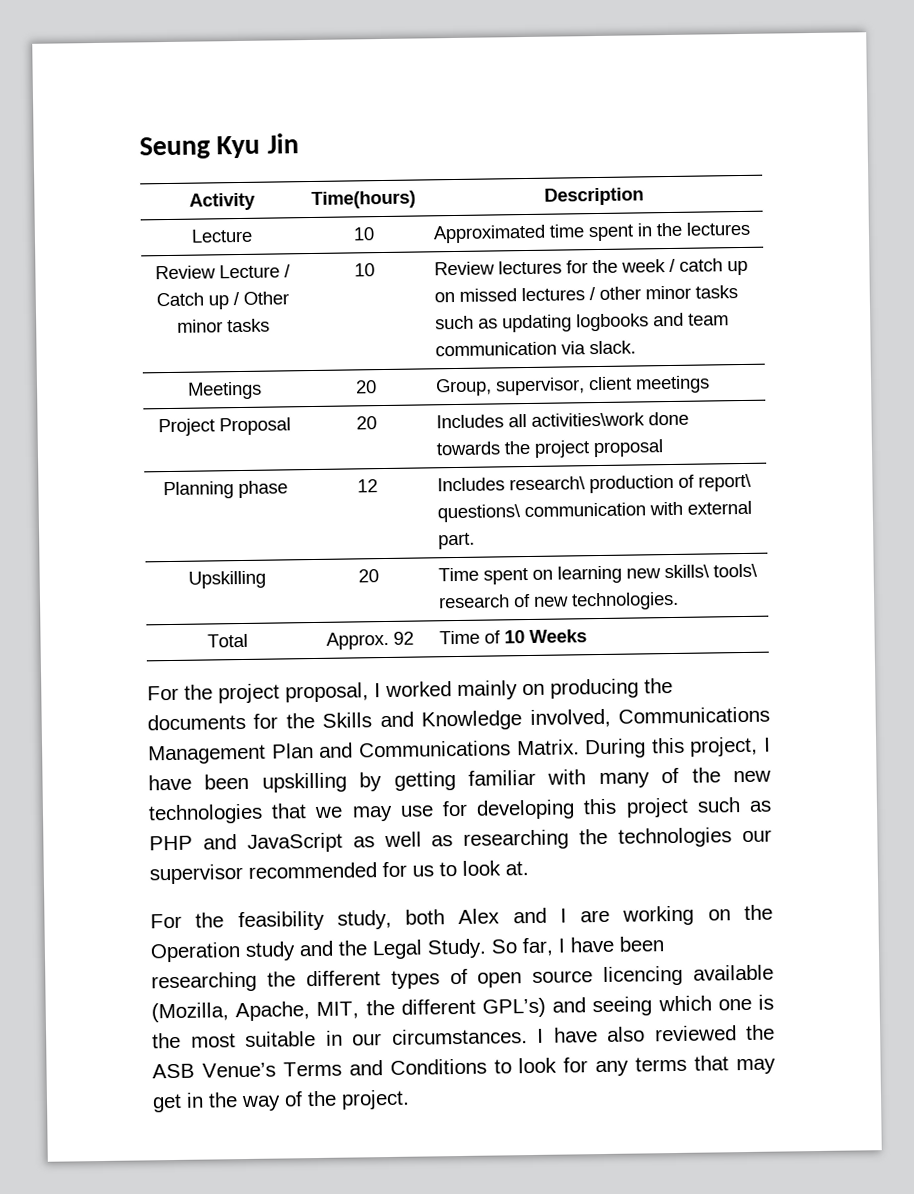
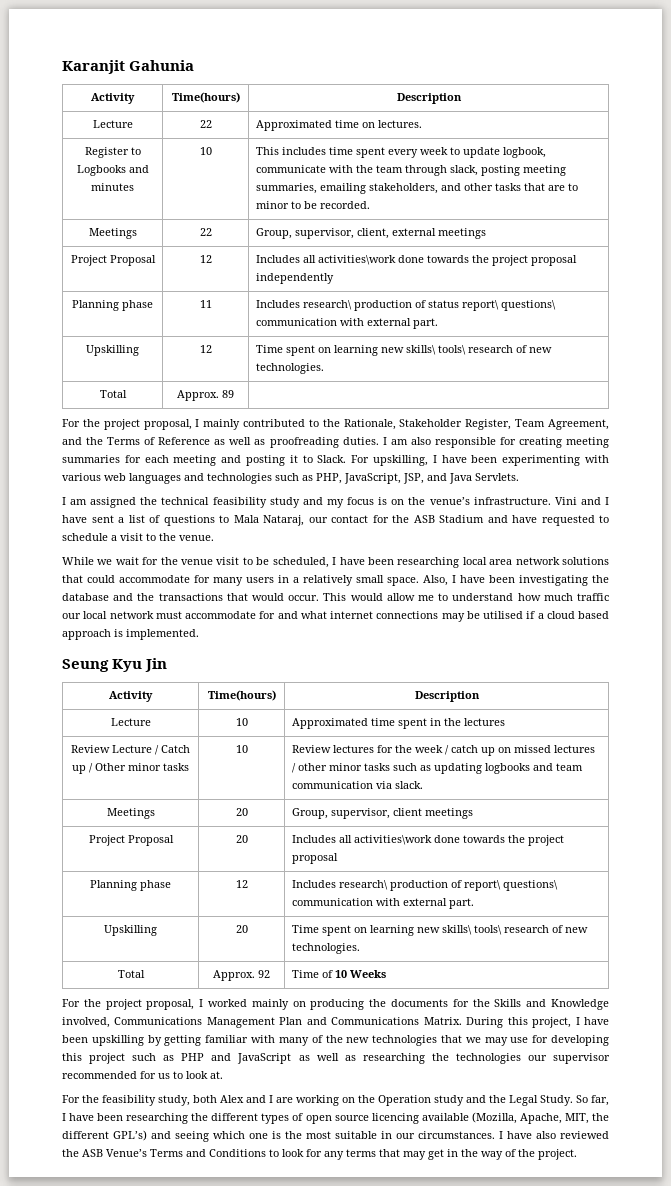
(139, 148) none -> [62,60,195,74] [91,93,135,104] [171,92,240,103] [396,93,462,104] [92,120,133,128] [199,120,212,128] [256,120,423,131] [84,147,141,158] [76,165,149,176] [91,183,134,191] [199,147,212,155] [256,147,547,158] [256,165,567,176] [256,183,579,194] [256,201,371,209] [88,228,137,239] [199,228,212,236] [256,228,487,239] [70,255,156,266] [199,255,212,263] [256,255,578,266] [256,273,335,284] [72,300,153,311] [199,300,212,308] [256,300,557,311] [256,318,439,329] [86,345,139,356] [199,345,212,353] [256,345,553,356] [256,363,325,374] [99,390,127,398] [177,390,234,401] [62,419,610,430] [62,437,609,448] [62,455,609,466] [62,473,519,484] [62,497,610,508] [62,515,609,526] [62,533,214,541] [62,557,610,568] [62,575,609,586] [62,593,609,601] [62,611,609,622] [62,629,199,640] Karanjit Gahunia // Activity | Time(hours) | Description // Lecture | 22 | Approximated time on lectures. // Register to Logbooks and minutes | 10 | This includes time spent every week to update logbook, communicate with the team through slack, posting meeting summaries, emailing stakeholders, and other tasks that are to minor to be recorded. // Meetings | 22 | Group, supervisor, client, external meetings // Project Proposal | 12 | Includes all activities\work done towards the project proposal independently // Planning phase | 11 | Includes research\ production of status report\ questions\ communication with external part. // Upskilling | 12 | Time spent on learning new skills\ tools\ research of new technologies. // Total | Approx. 89 | // For the project proposal, I mainly contributed to the Rationale, Stakeholder Register, Team Agreement, and the Terms of Reference as well as proofreading duties. I am also responsible for creating meeting summaries for each meeting and posting it to Slack. For upskilling, I have been experimenting with various web languages and technologies such as PHP, JavaScript, JSP, and Java Servlets. // I am assigned the technical feasibility study and my focus is on the venue’s infrastructure. Vini and I have sent a list of questions to Mala Nataraj, our contact for the ASB Stadium and have requested to schedule a visit to the venue. // While we wait for the venue visit to be scheduled, I have been researching local area network solutions that could accommodate for many users in a relatively small space. Also, I have been investigating the database and the transactions that would occur. This would allow me to understand how much traffic our local network must accommodate for and what internet connections may be utilised if a cloud based approach is implemented. //

